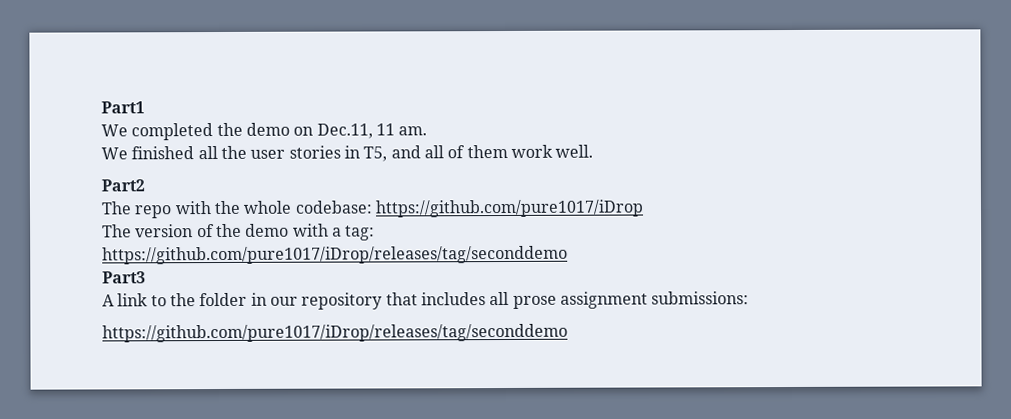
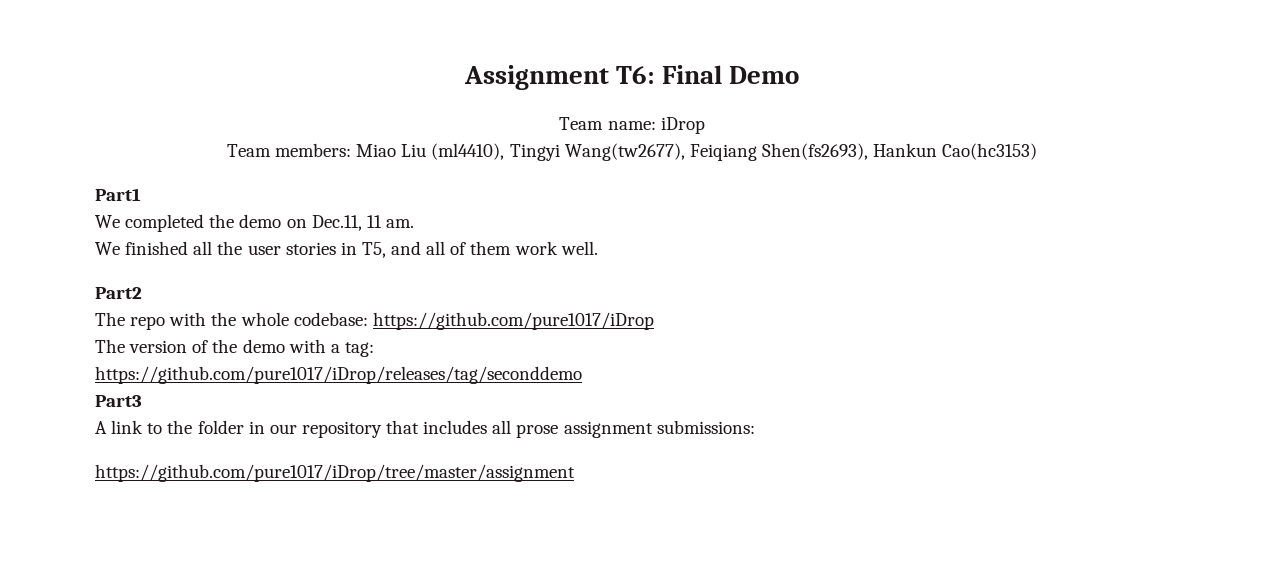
(101, 107) none -> [463,65,800,90] [559,117,705,134] [226,143,1038,161] Assignment T6: Final Demo // Team name: iDrop // Team members: Miao Liu (ml4410), Tingyi Wang(tw2677), Feiqiang Shen(fs2693), Hankun Cao(hc3153) //
[102,323,568,343] https://github.com/pure1017/iDrop/releases/tag/seconddemo -> [95,464,575,482] https://github.com/pure1017/iDrop/tree/master/assignment

